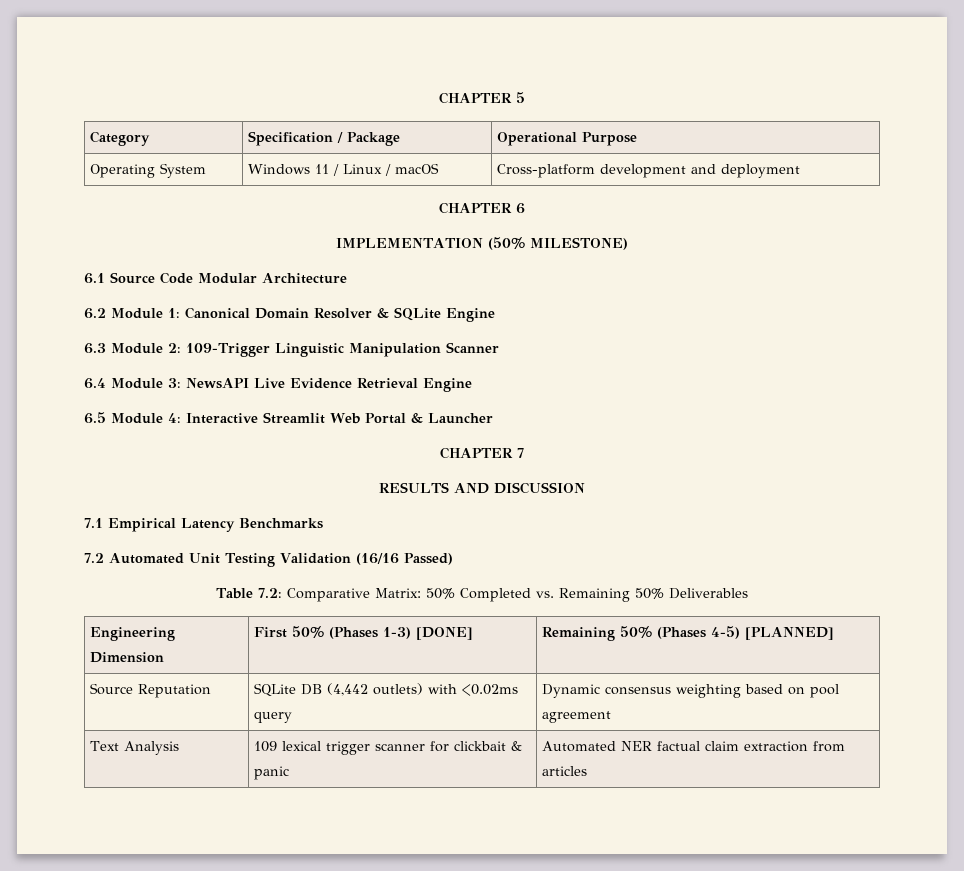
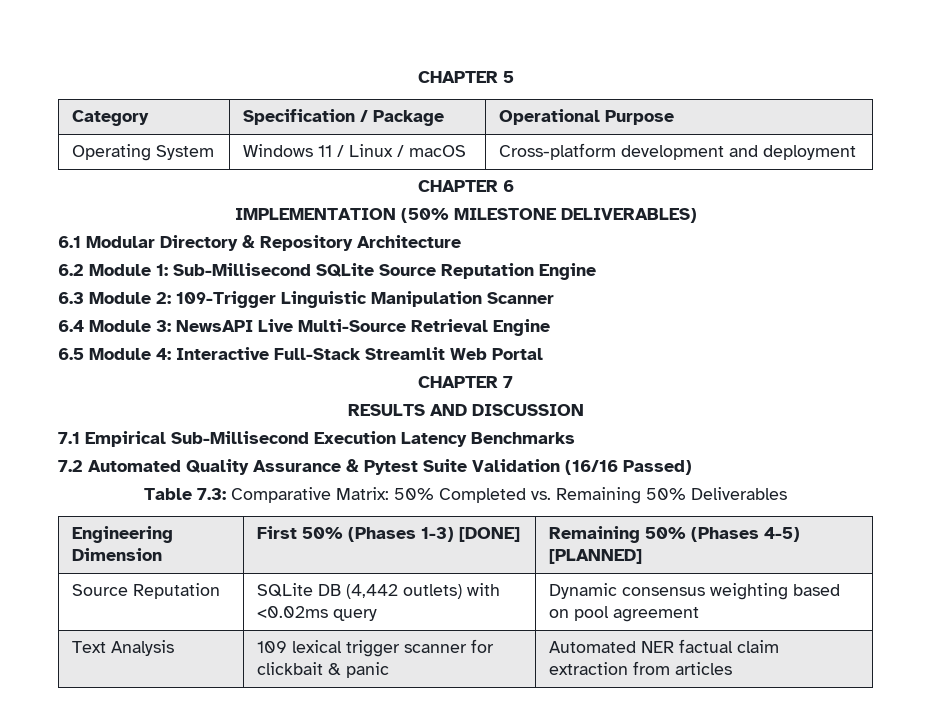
[529,237,628,250] MILESTONE) -> [453,208,697,223] MILESTONE DELIVERABLES)
[110,272,257,284] Source Code Modular -> [86,235,353,251] Modular Directory & Repository
[185,307,441,321] Canonical Domain Resolver & SQLite -> [173,263,534,279] Sub-Millisecond SQLite Source Reputation
[290,378,352,389] Evidence -> [298,319,406,332] Multi-Source
(258, 418) none -> [274,348,361,360] Full-Stack
[410,413,493,424] & Launcher -> (543, 354) none
(176, 525) none -> [171,431,396,444] Sub-Millisecond Execution
[189,553,275,567] Unit Testing -> [186,459,467,475] Quality Assurance & Pytest Suite
[257,588,282,598] 7.2: -> [197,488,226,500] 7.3:

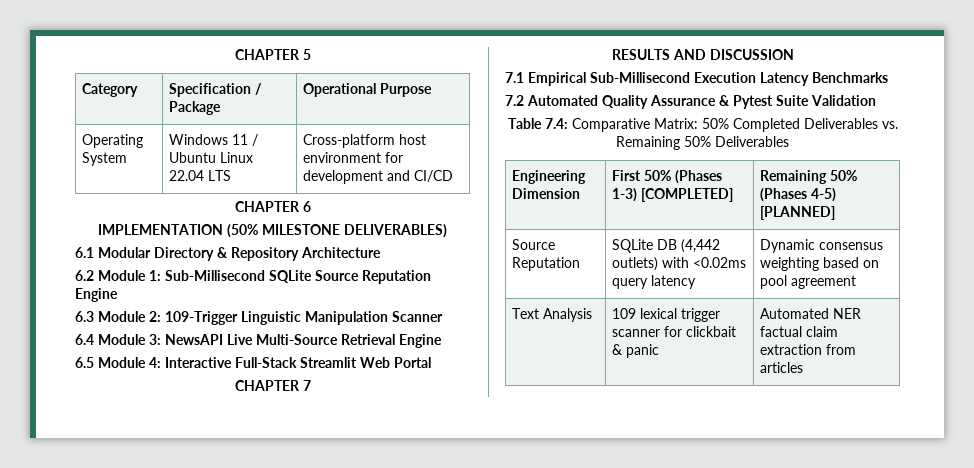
[348,144,466,157] [498,143,616,160] Linux / macOS | Cross-platform -> [169,152,254,163] [169,170,232,181] [303,134,427,148] [303,152,404,163] Ubuntu Linux 22.04 LTS | Cross-platform host environment for
[762,145,856,160] deployment -> [414,170,454,182] CI/CD
[565,460,692,475] (16/16 Passed) -> (876, 100) none
[197,488,226,500] 7.3: -> [544,118,568,129] 7.4:
(526, 495) none -> [803,118,878,129] Deliverables
[458,527,520,542] [DONE] -> [641,188,734,202] [COMPLETED]
(377, 615) none -> [651,275,697,289] latency

